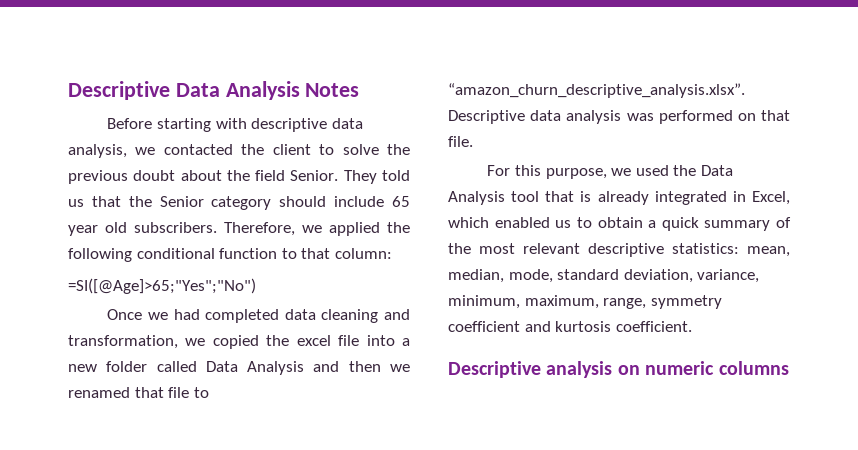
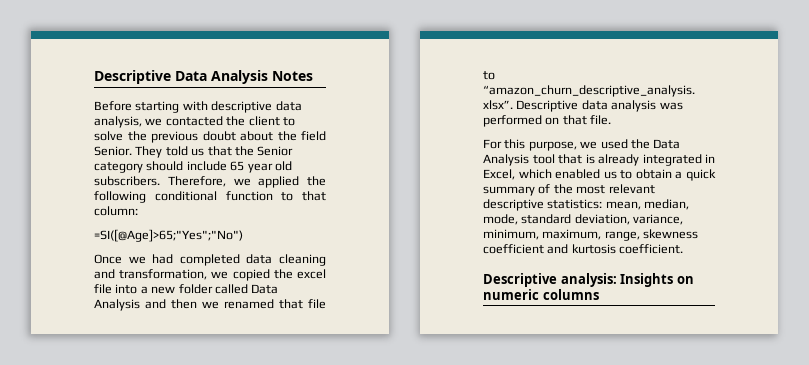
[650,295,722,309] symmetry -> [643,229,699,239] skewness
[546,361,613,378] analysis -> [560,273,674,287] analysis: Insights

